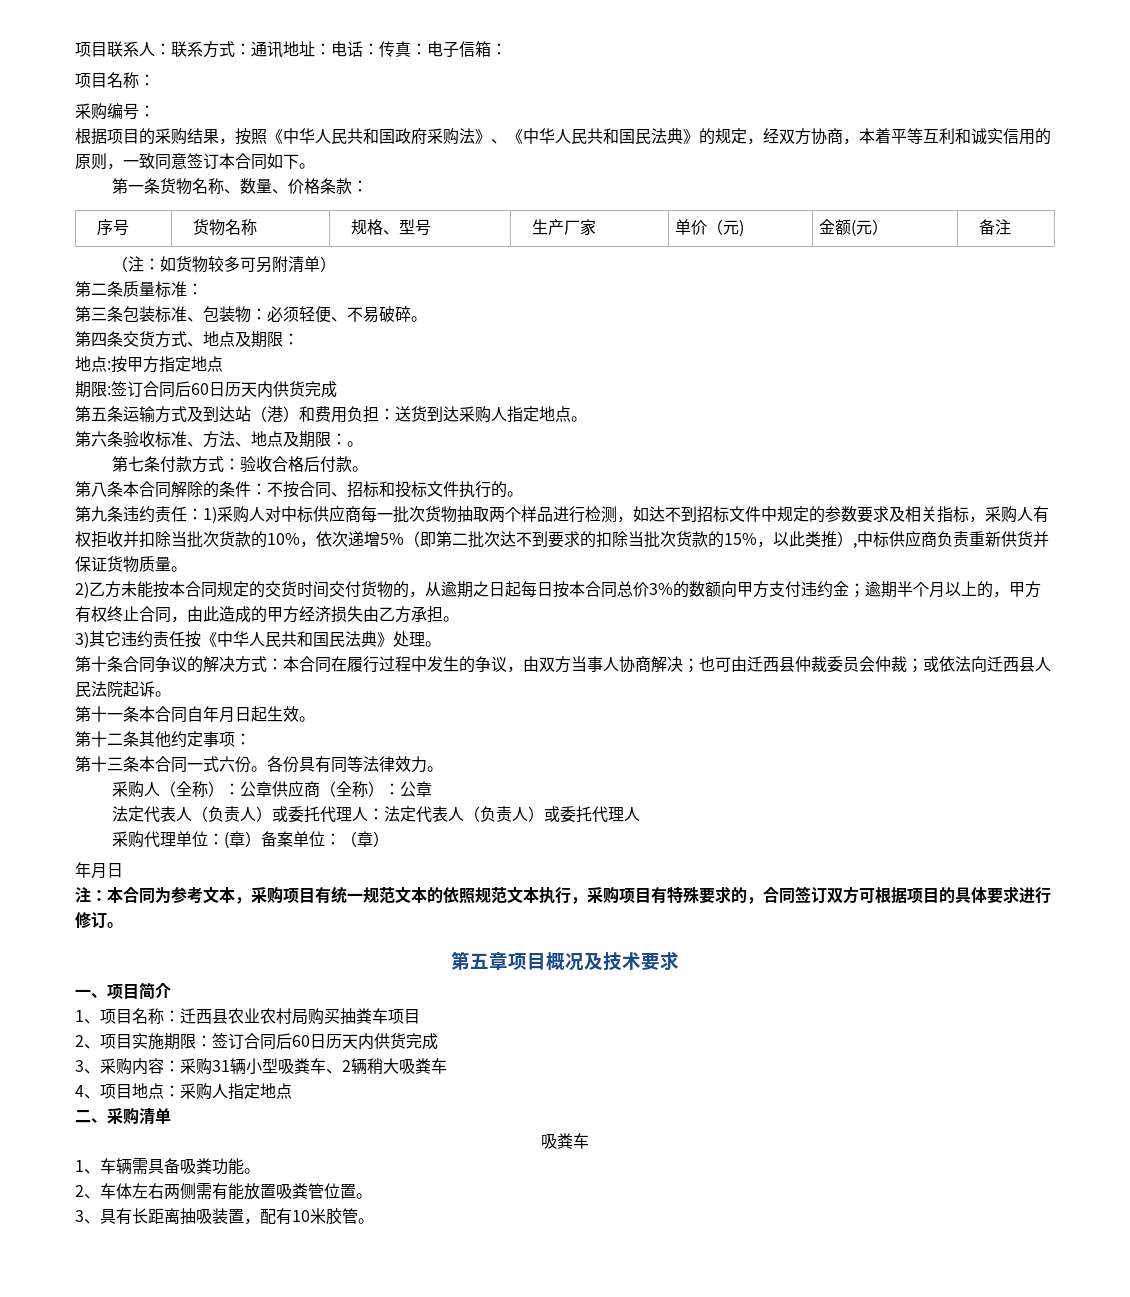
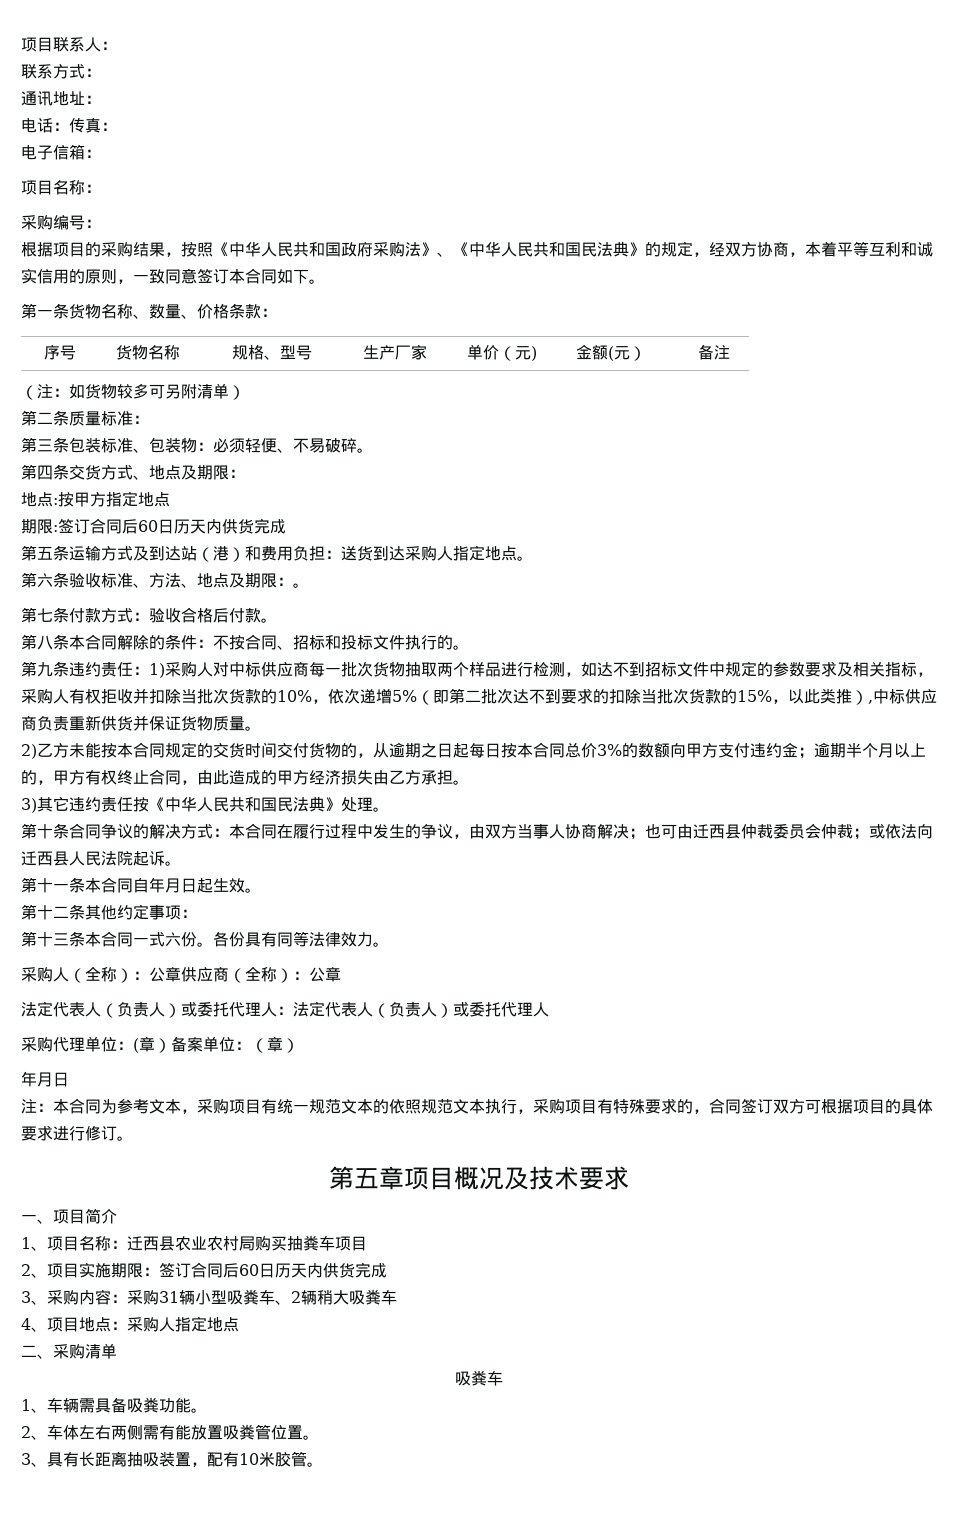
(171, 49) none -> (117, 45) //
(251, 49) none -> (101, 72) //
(331, 49) none -> (101, 99) //
(427, 49) none -> (117, 126) //

